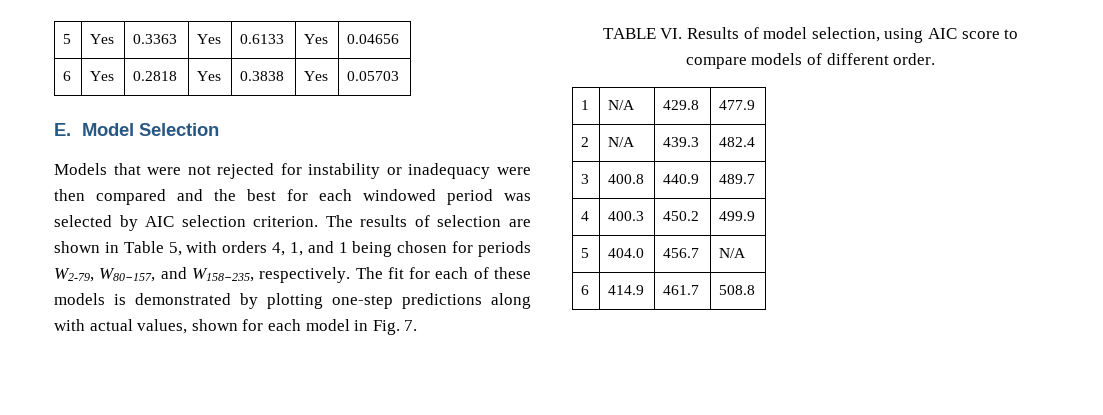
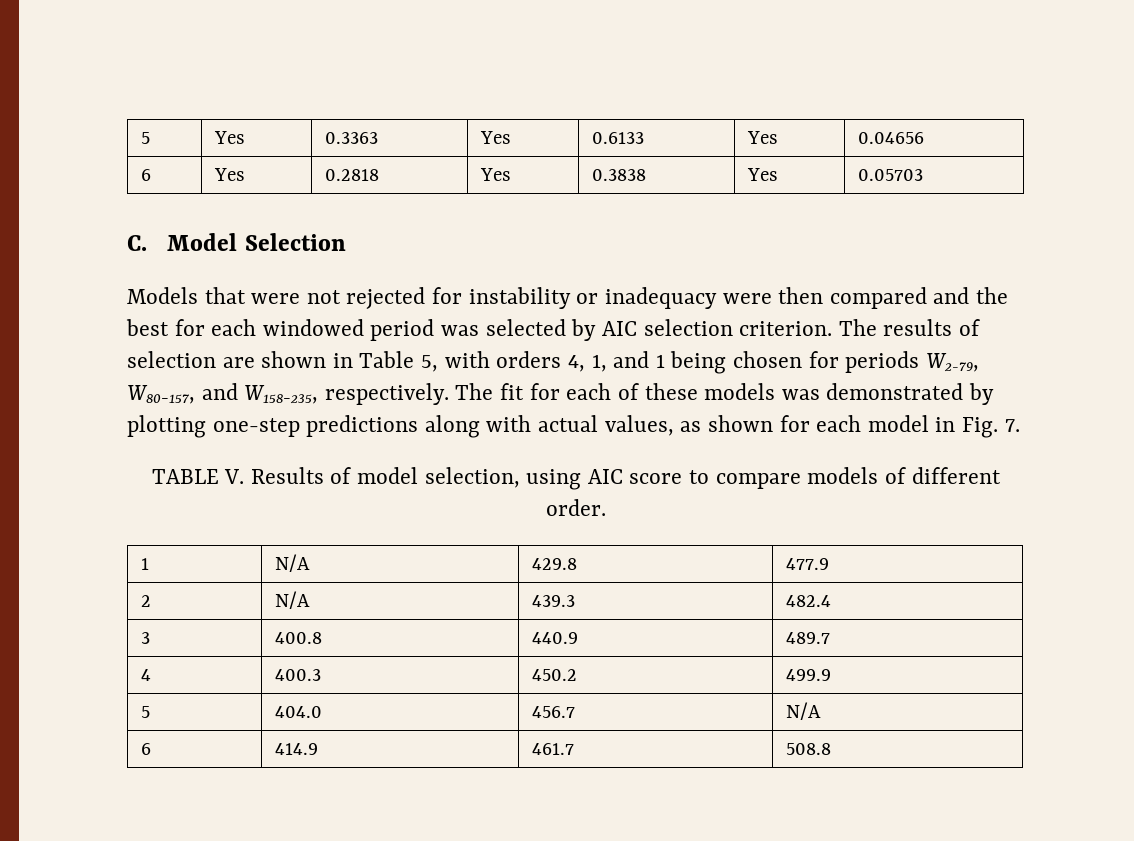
[54,123,71,136] E. -> [127,235,147,251] C.
[114,294,126,305] is -> [781,389,820,400] was
(188, 326) none -> [680,421,702,432] as
[660,28,683,39] VI. -> [224,469,245,484] V.

